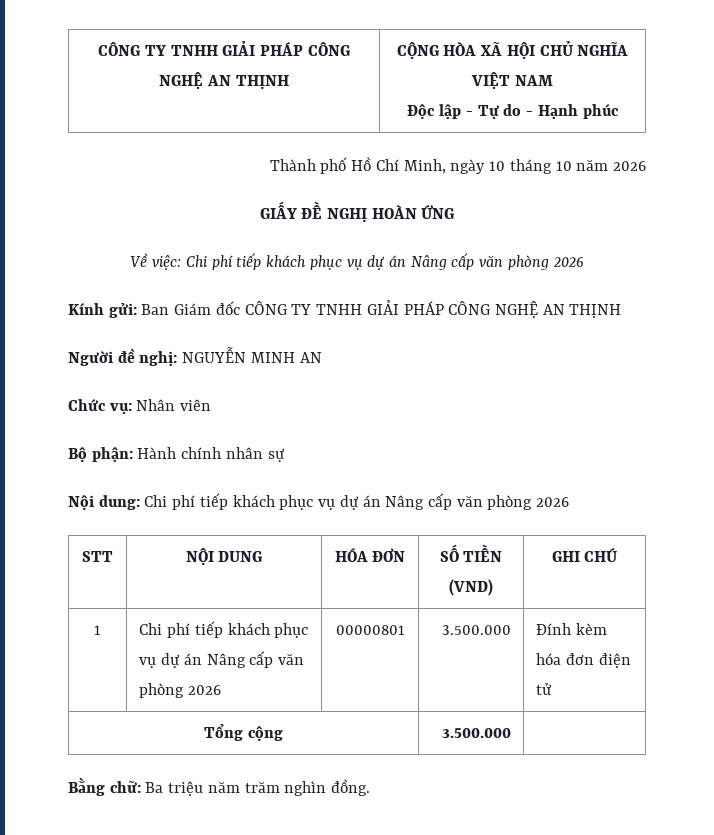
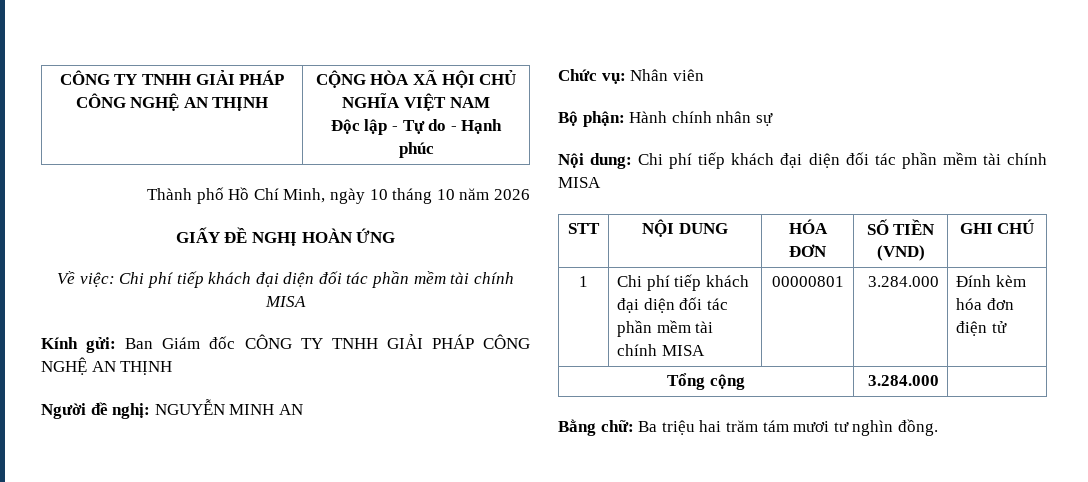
[309,253,584,270] phục vụ dự án Nâng cấp văn phòng 2026 -> [255,271,514,288] [265,296,306,307] đại diện đối tác phần mềm tài chính MISA
[279,493,570,510] phục vụ dự án Nâng cấp văn phòng 2026 -> [780,152,1047,169] [558,177,601,188] đại diện đối tác phần mềm tài chính MISA
[274,623,309,638] [139,651,305,668] [139,683,222,698] phục vụ dự án Nâng cấp văn phòng 2026 -> [617,297,728,313] [617,320,714,337] [617,344,705,356] đại diện đối tác phần mềm tài chính MISA
[441,625,511,635] 3.500.000 -> [867,276,939,287] 3.284.000
[441,728,511,738] 3.500.000 -> [867,375,939,386] 3.284.000
[207,781,280,793] năm trăm -> [699,420,849,432] hai trăm tám mươi tư

